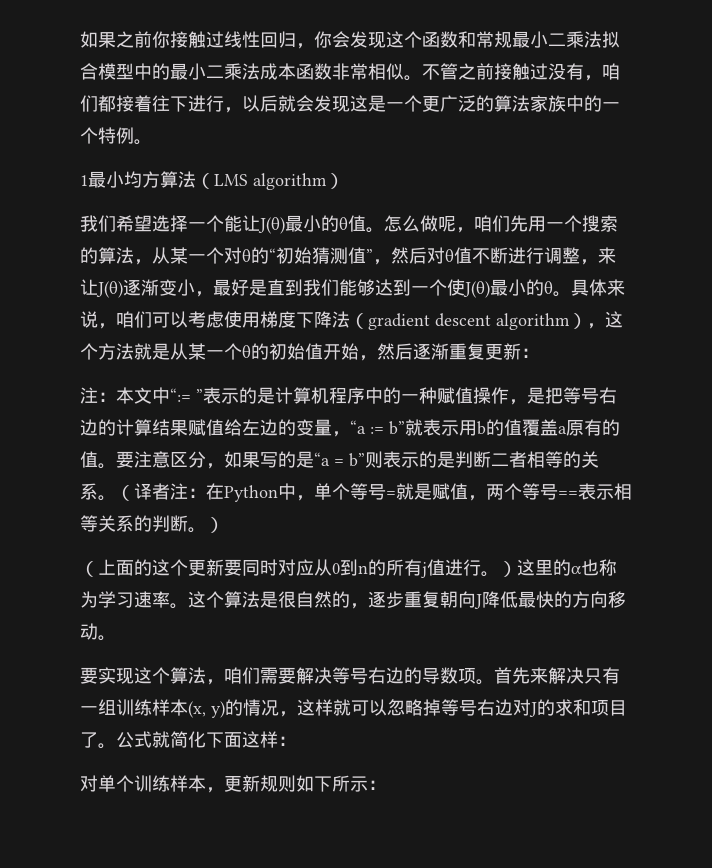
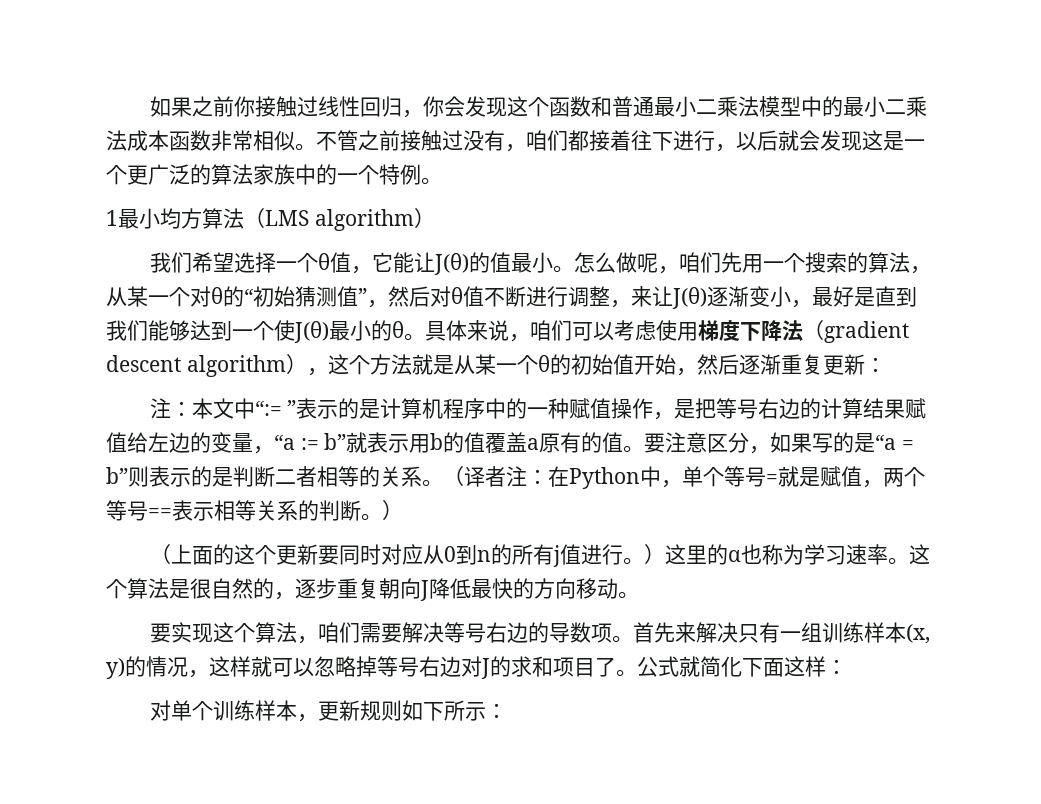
[476,31,620,48] [80,63,98,80] 常规最小二乘法拟合 -> [611,96,759,117] 普通最小二乘法
[224,215,366,234] 能让J(θ)最小的θ值 -> [317,252,553,275] θ值，它能让J(θ)的值最小

